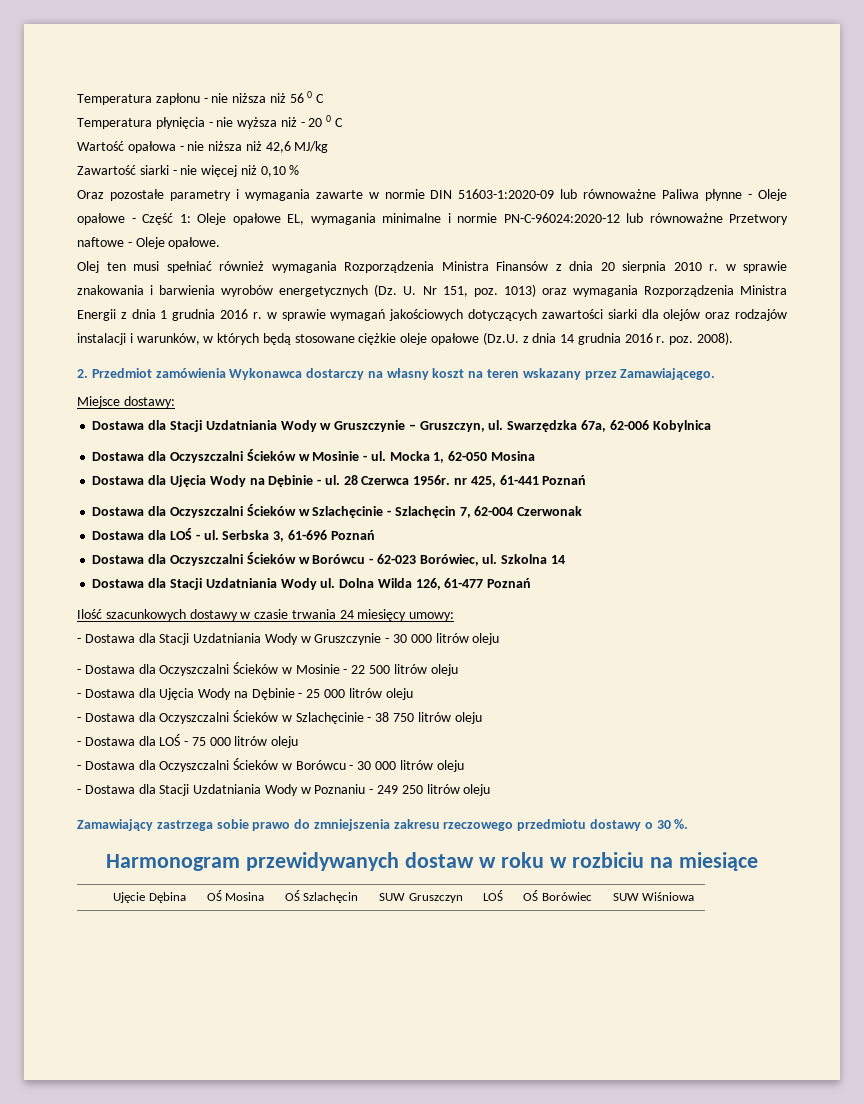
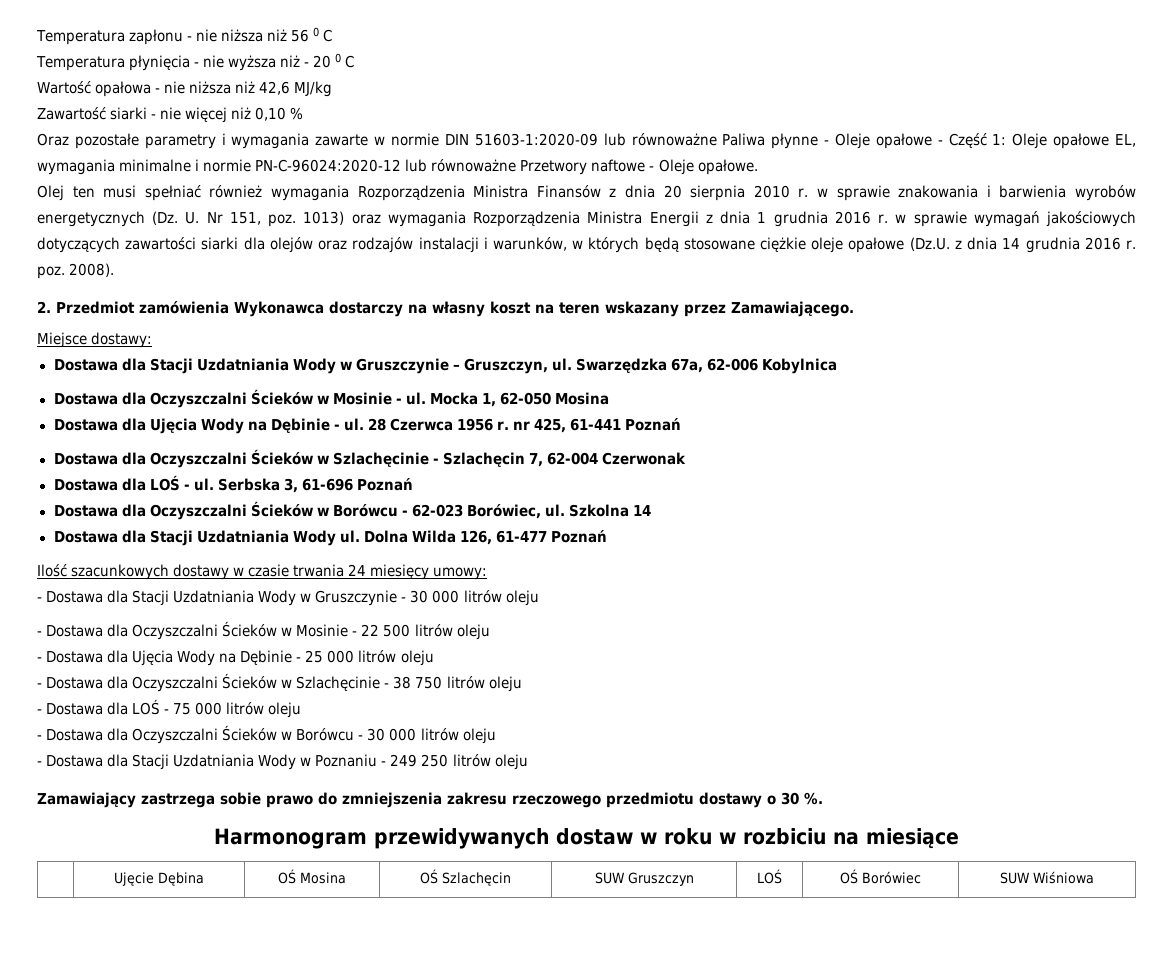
[413,475,451,485] 1956r. -> [457,418,510,431] 1956 r.

